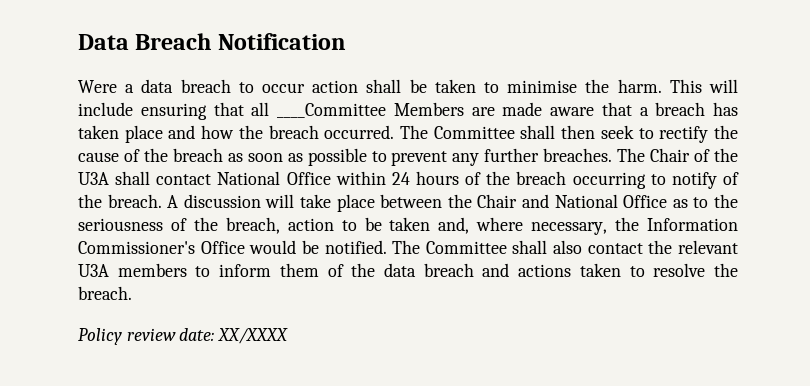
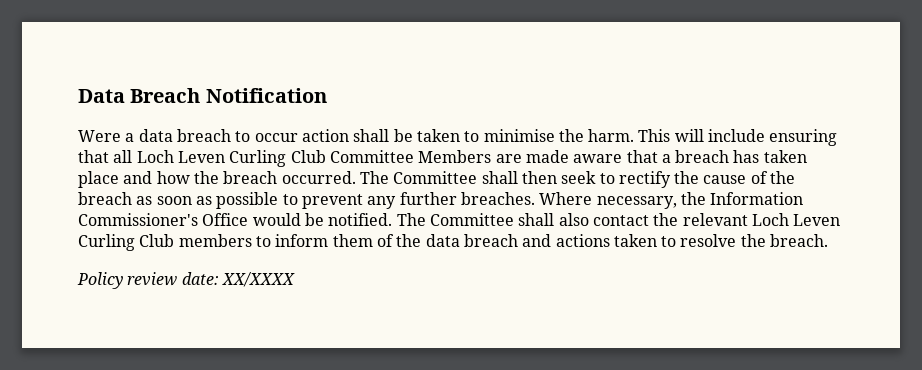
[277,103,386,118] ____Committee -> [136,150,414,167] Loch Leven Curling Club Committee
[617,148,738,162] [78,171,739,189] [78,194,739,212] [78,217,524,234] The Chair of the U3A shall contact National Office within 24 hours of the breach occurring to notify of the breach. A discussion will take place between the Chair and National Office as to the seriousness of the breach, action to be taken and, where -> [539,192,593,205] Where
[78,264,109,277] U3A -> [751,213,841,226] [78,234,175,251] Loch Leven Curling Club

